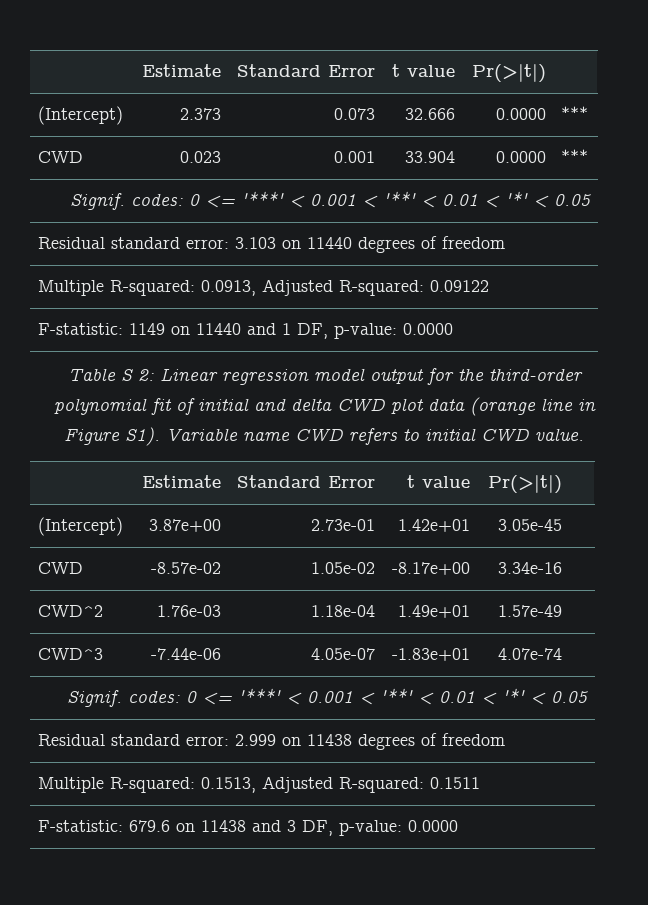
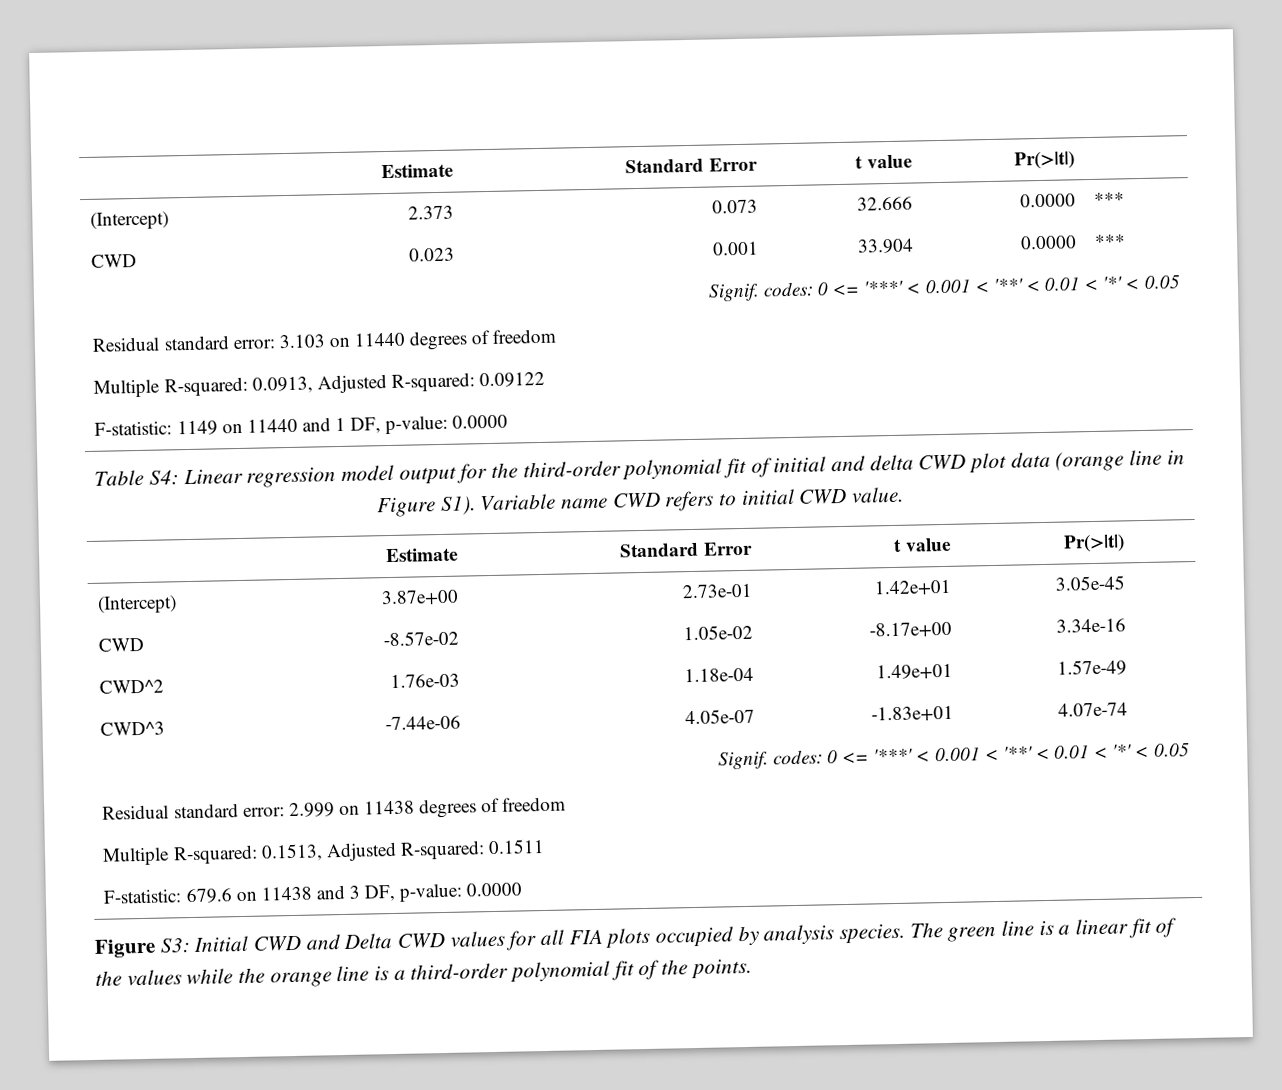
[120,369,154,381] S 2: -> [148,469,179,485] S4:
(459, 826) none -> [94,917,1177,958] [95,958,752,988] // Figure S3: Initial CWD and Delta CWD values for all FIA plots occupied by analysis species. The green line is a linear fit of the values while the orange line is a third-order polynomial fit of the points.

